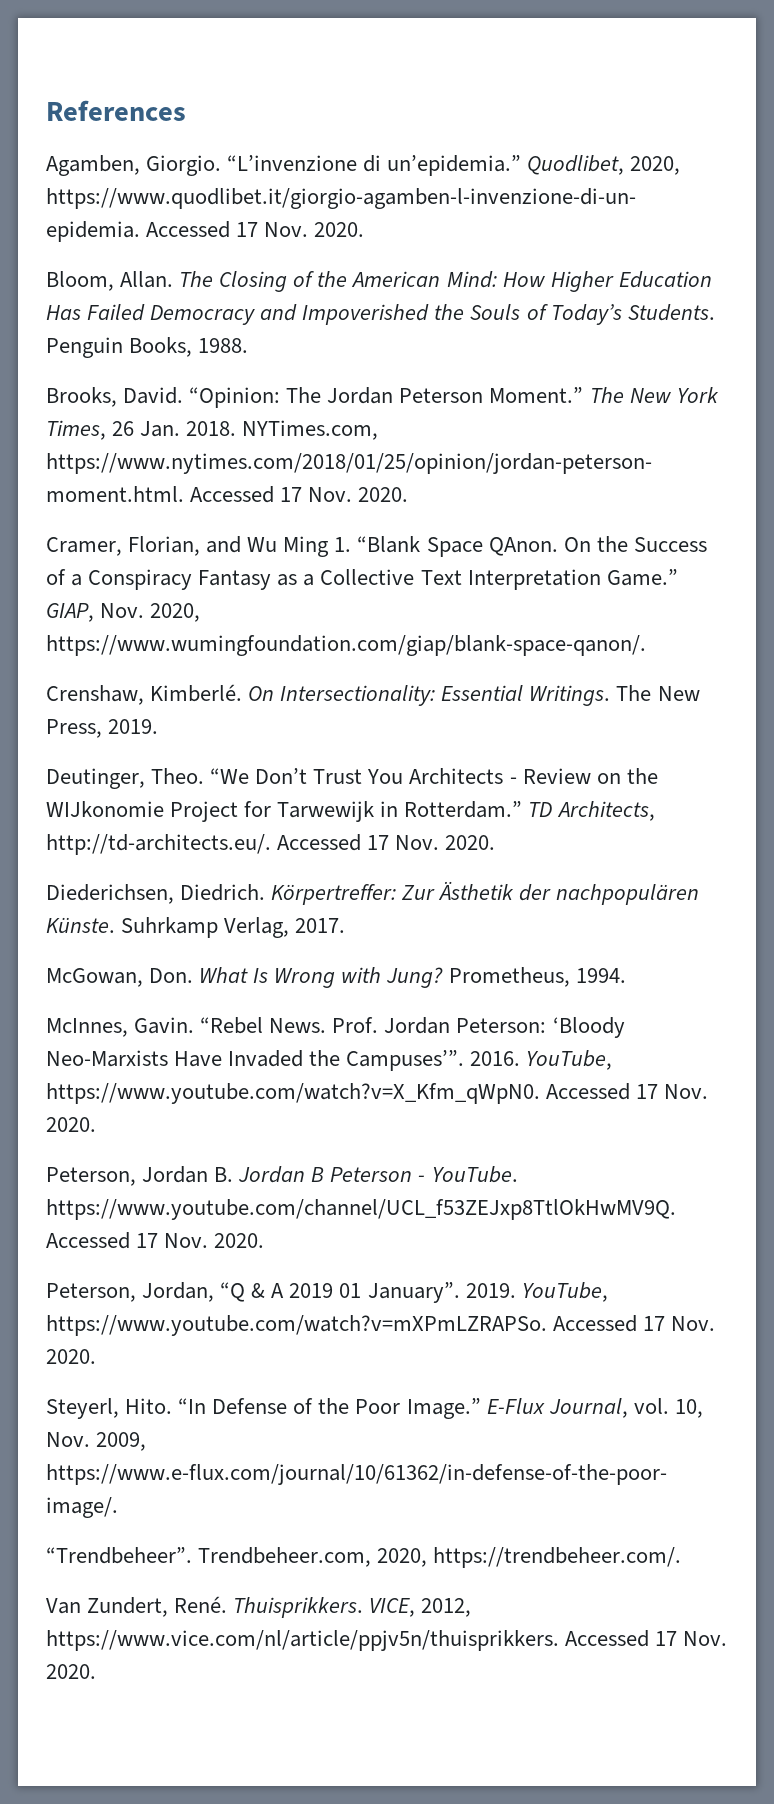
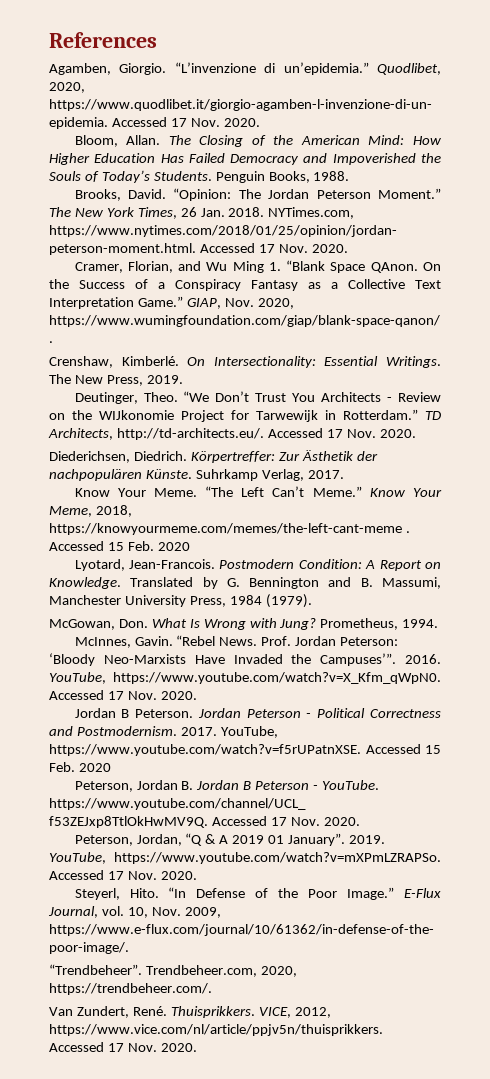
(346, 925) none -> [74,486,442,497] [49,505,132,517] [49,523,410,535] [49,541,190,551] [74,559,442,571] [49,577,441,589] [49,594,312,608] // Know Your Meme. “The Left Can’t Meme.” Know Your Meme, 2018, https://knowyourmeme.com/memes/the-left-cant-meme . Accessed 15 Feb. 2020 // Lyotard, Jean-Francois. Postmodern Condition: A Report on Knowledge. Translated by G. Bennington and B. Massumi, Manchester University Press, 1984 (1979).
(96, 1124) none -> [74,708,441,718] [49,726,278,738] [49,744,441,756] [49,762,111,772] // Jordan B Peterson. Jordan Peterson - Political Correctness and Postmodernism. 2017. YouTube, https://www.youtube.com/watch?v=f5rUPatnXSE. Accessed 15 Feb. 2020

